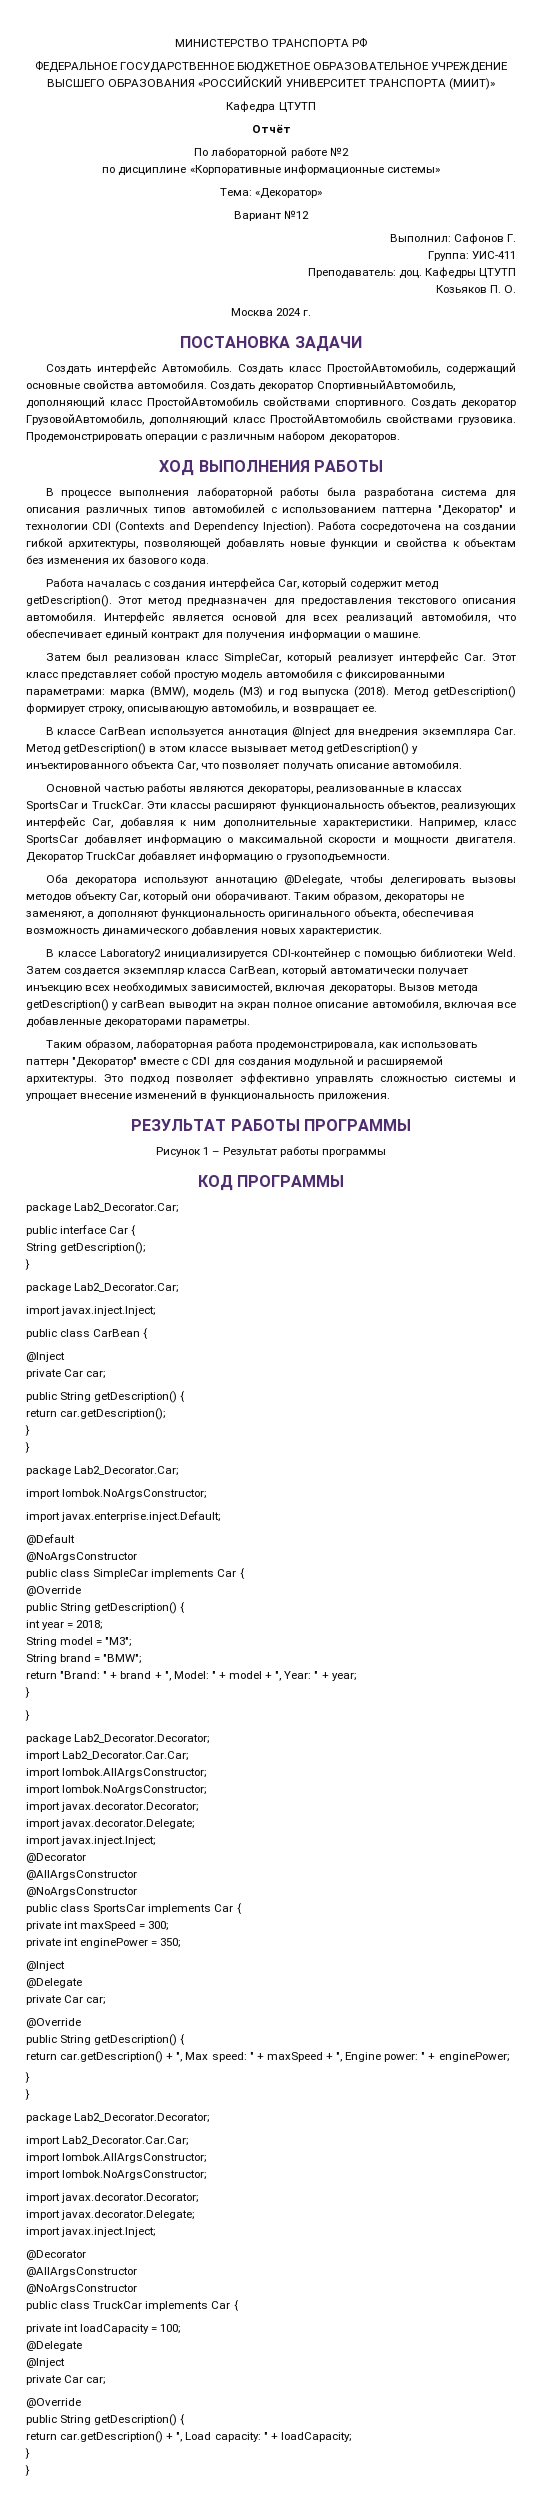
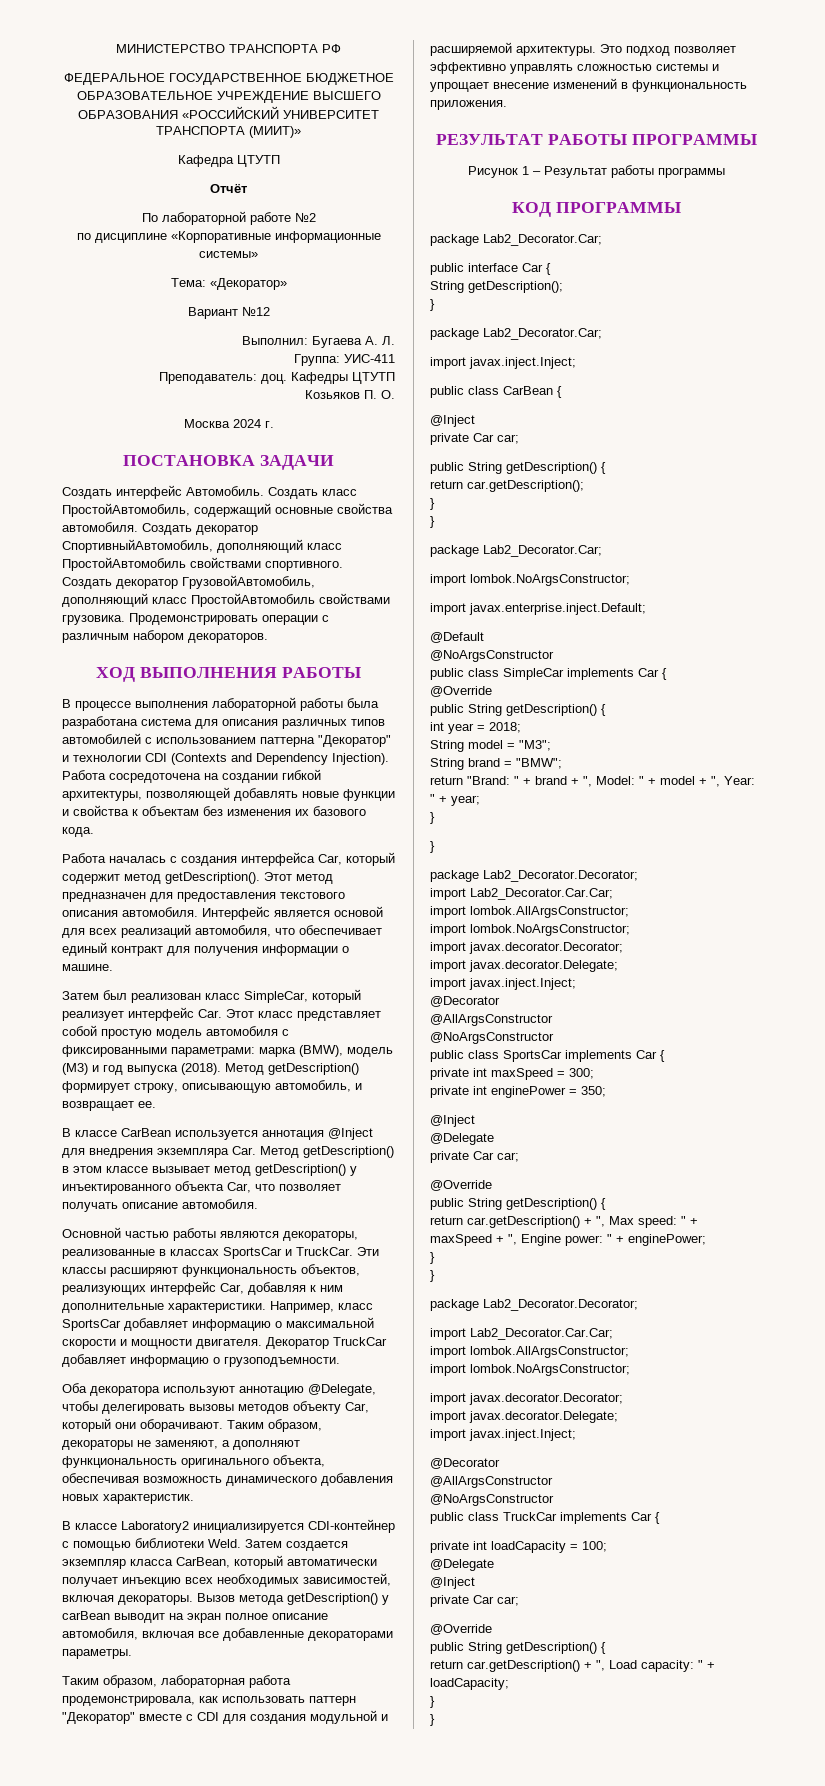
[453,233,516,244] Сафонов Г. -> [312,336,395,348] Бугаева А. Л.

